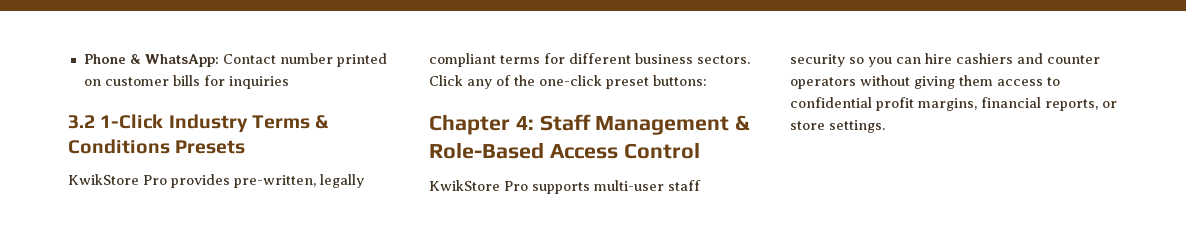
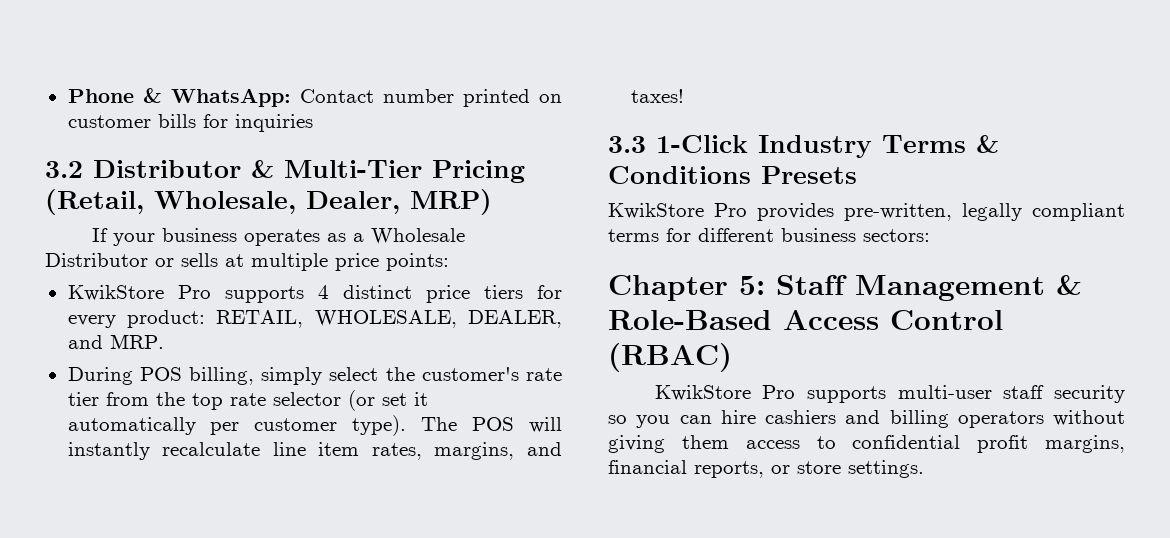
(95, 122) none -> [93,160,525,183] [45,189,492,215] [91,228,465,246] [45,253,449,271] [67,285,562,303] [67,310,562,328] [67,334,164,349] [67,367,562,385] [67,390,428,411] [67,415,562,436] [67,442,562,460] [630,89,684,103] [608,136,646,153] Distributor & Multi-Tier Pricing (Retail, Wholesale, Dealer, MRP) // If your business operates as a Wholesale Distributor or sells at multiple price points: // KwikStore Pro supports 4 distinct price tiers for every product: RETAIL, WHOLESALE, DEALER, and MRP. // During POS billing, simply select the customer's rate tier from the top rate selector (or set it automatically per customer type). The POS will instantly recalculate line item rates, margins, and taxes! // 3.3
[697,55,750,64] [429,75,707,89] sectors. Click any of the one-click preset buttons: -> [863,229,930,242] sectors:
[515,116,534,130] 4: -> [739,276,765,295] 5:
(700, 150) none -> [608,343,732,372] (RBAC)
[1047,55,1100,64] counter -> [889,410,949,428] billing

